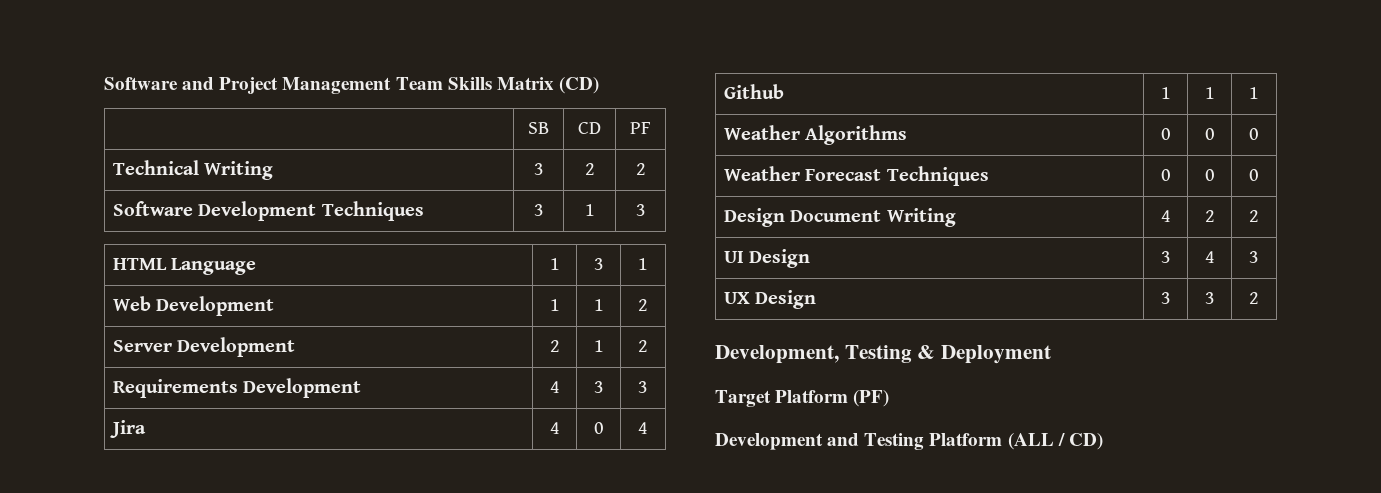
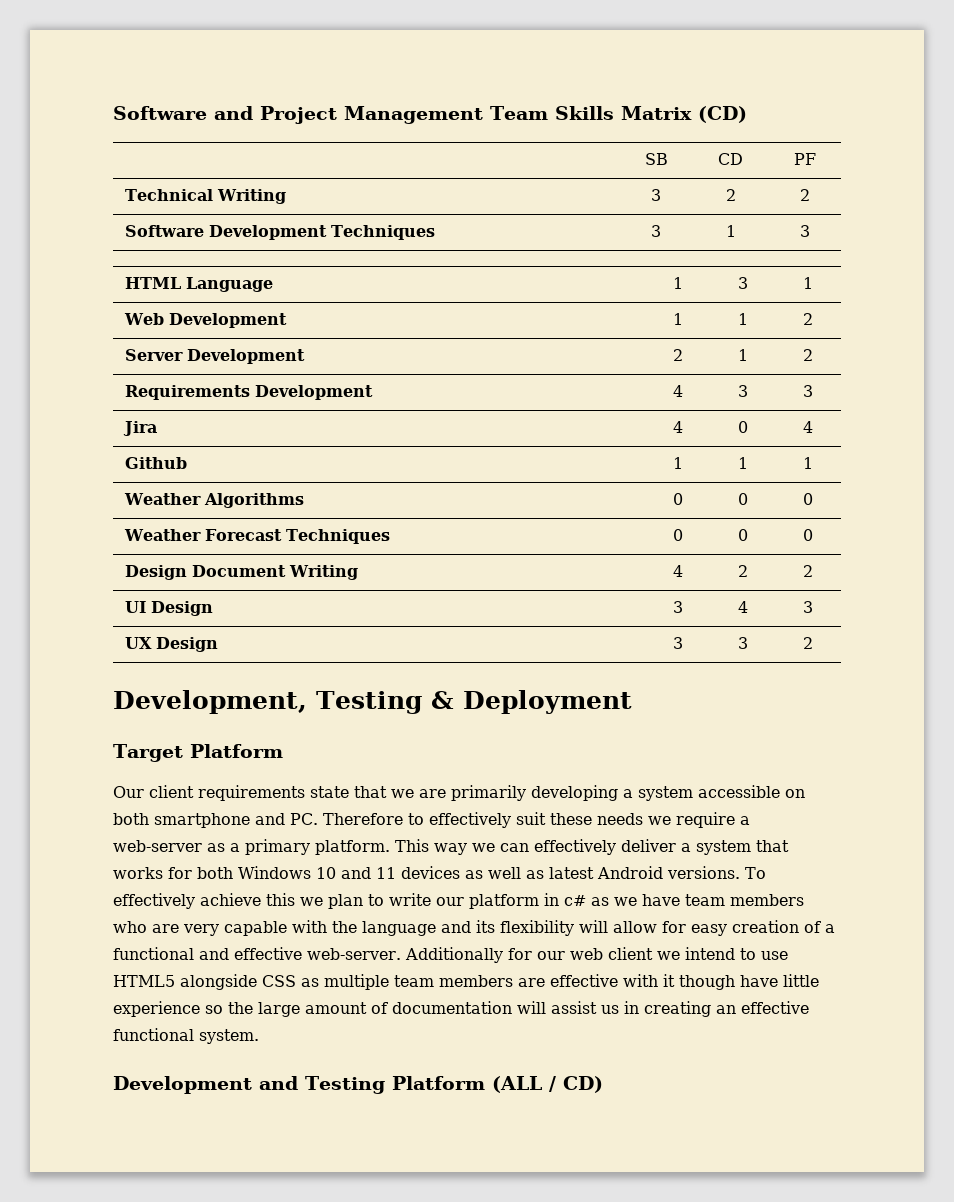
[853,390,890,407] (PF) -> [113,785,805,801] [113,812,750,828] [113,839,789,855] [113,866,766,879] [113,893,804,909] [113,920,835,936] [113,947,788,963] [113,974,819,990] [113,1001,809,1017] [113,1028,259,1044] // Our client requirements state that we are primarily developing a system accessible on both smartphone and PC. Therefore to effectively suit these needs we require a web-server as a primary platform. This way we can effectively deliver a system that works for both Windows 10 and 11 devices as well as latest Android versions. To effectively achieve this we plan to write our platform in c# as we have team members who are very capable with the language and its flexibility will allow for easy creation of a functional and effective web-server. Additionally for our web client we intend to use HTML5 alongside CSS as multiple team members are effective with it though have little experience so the large amount of documentation will assist us in creating an effective functional system.

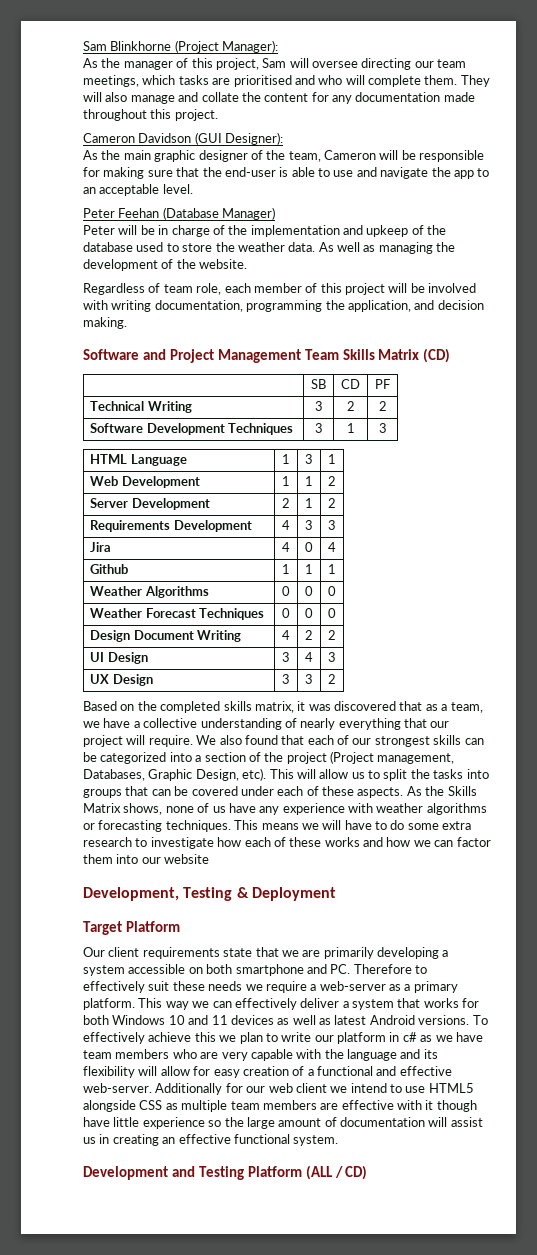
(113, 113) none -> [83,40,279,53] [83,58,467,70] [83,75,490,87] [83,92,475,104] [83,109,218,121] [83,132,284,145] [83,150,485,162] [83,167,490,179] [83,184,193,196] [83,207,276,220] [83,225,447,237] [83,242,456,254] [83,259,248,271] [83,283,477,295] [83,300,484,312] [83,317,127,329] Sam Blinkhorne (Project Manager): // As the manager of this project, Sam will oversee directing our team meetings, which tasks are prioritised and who will complete them. They will also manage and collate the content for any documentation made throughout this project. // Cameron Davidson (GUI Designer): // As the main graphic designer of the team, Cameron will be responsible for making sure that the end-user is able to use and navigate the app to an acceptable level. // Peter Feehan (Database Manager) // Peter will be in charge of the implementation and upkeep of the database used to store the weather data. As well as managing the development of the website. // Regardless of team role, each member of this project will be involved with writing documentation, programming the application, and decision making. //
(813, 643) none -> [83,701,483,713] [83,718,450,730] [83,735,484,747] [83,751,455,764] [83,768,489,781] [83,786,477,798] [83,803,487,815] [83,820,472,832] [83,837,491,849] [83,854,210,864] // Based on the completed skills matrix, it was discovered that as a team, we have a collective understanding of nearly everything that our project will require. We also found that each of our strongest skills can be categorized into a section of the project (Project management, Databases, Graphic Design, etc). This will allow us to split the tasks into groups that can be covered under each of these aspects. As the Skills Matrix shows, none of us have any experience with weather algorithms or forecasting techniques. This means we will have to do some extra research to investigate how each of these works and how we can factor them into our website

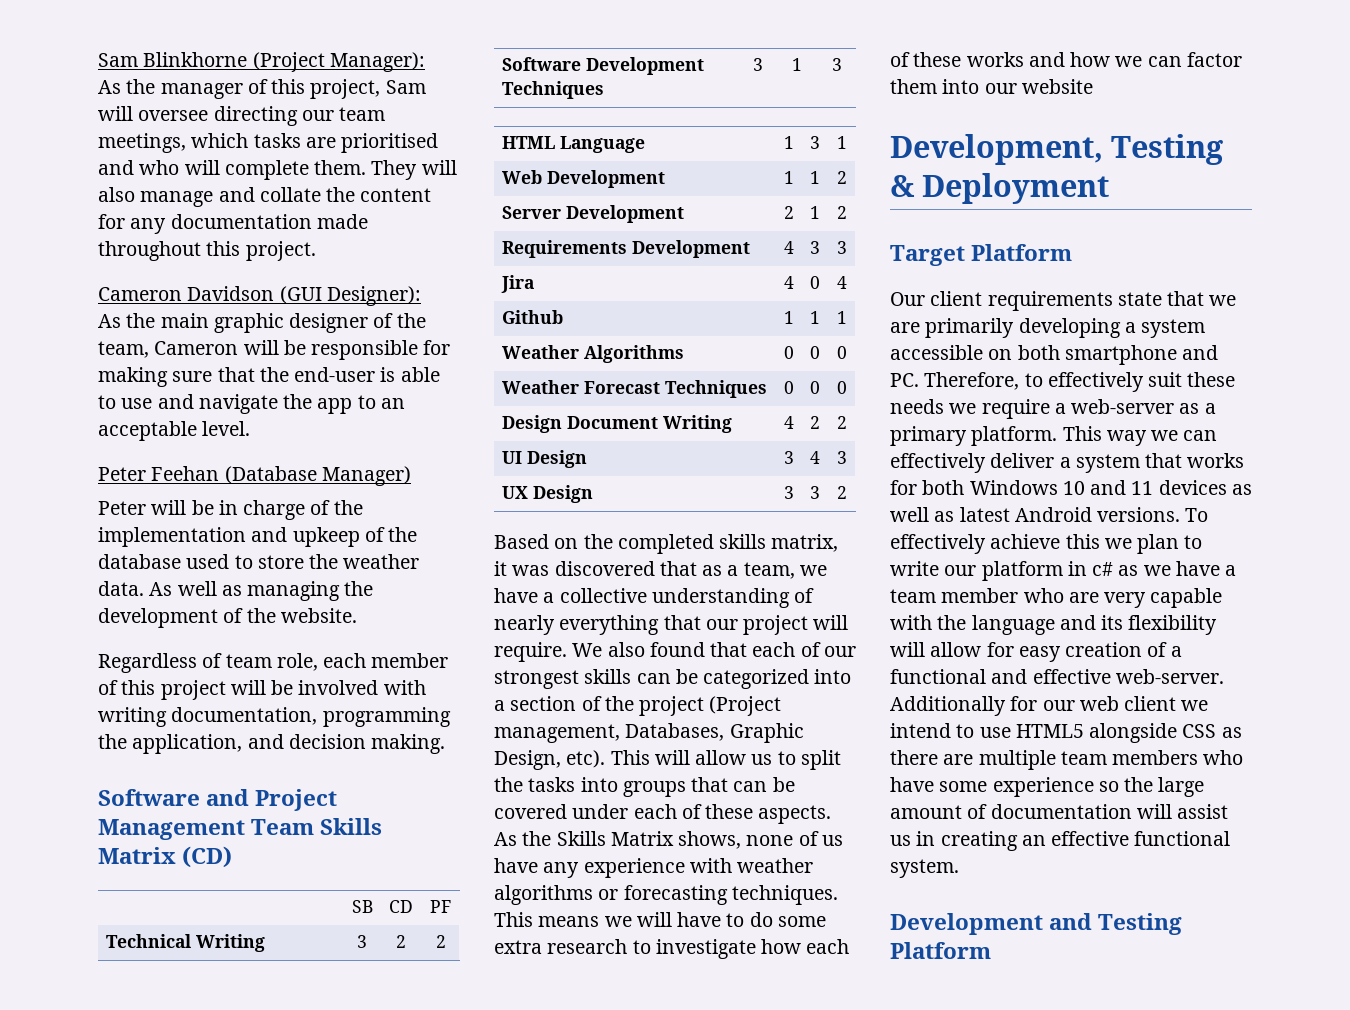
[353,964,412,974] Therefore -> [924,372,1020,390] Therefore,
[83,1049,170,1059] team members -> [1225,565,1237,576] [890,588,1019,603] a team member
(178, 1106) none -> [890,750,974,765] there are
[320,1100,477,1112] [83,1117,140,1127] are effective with it though have little -> [1203,750,1244,765] [890,777,988,792] who have some
[305,1165,368,1180] (ALL / CD) -> (991, 950) none

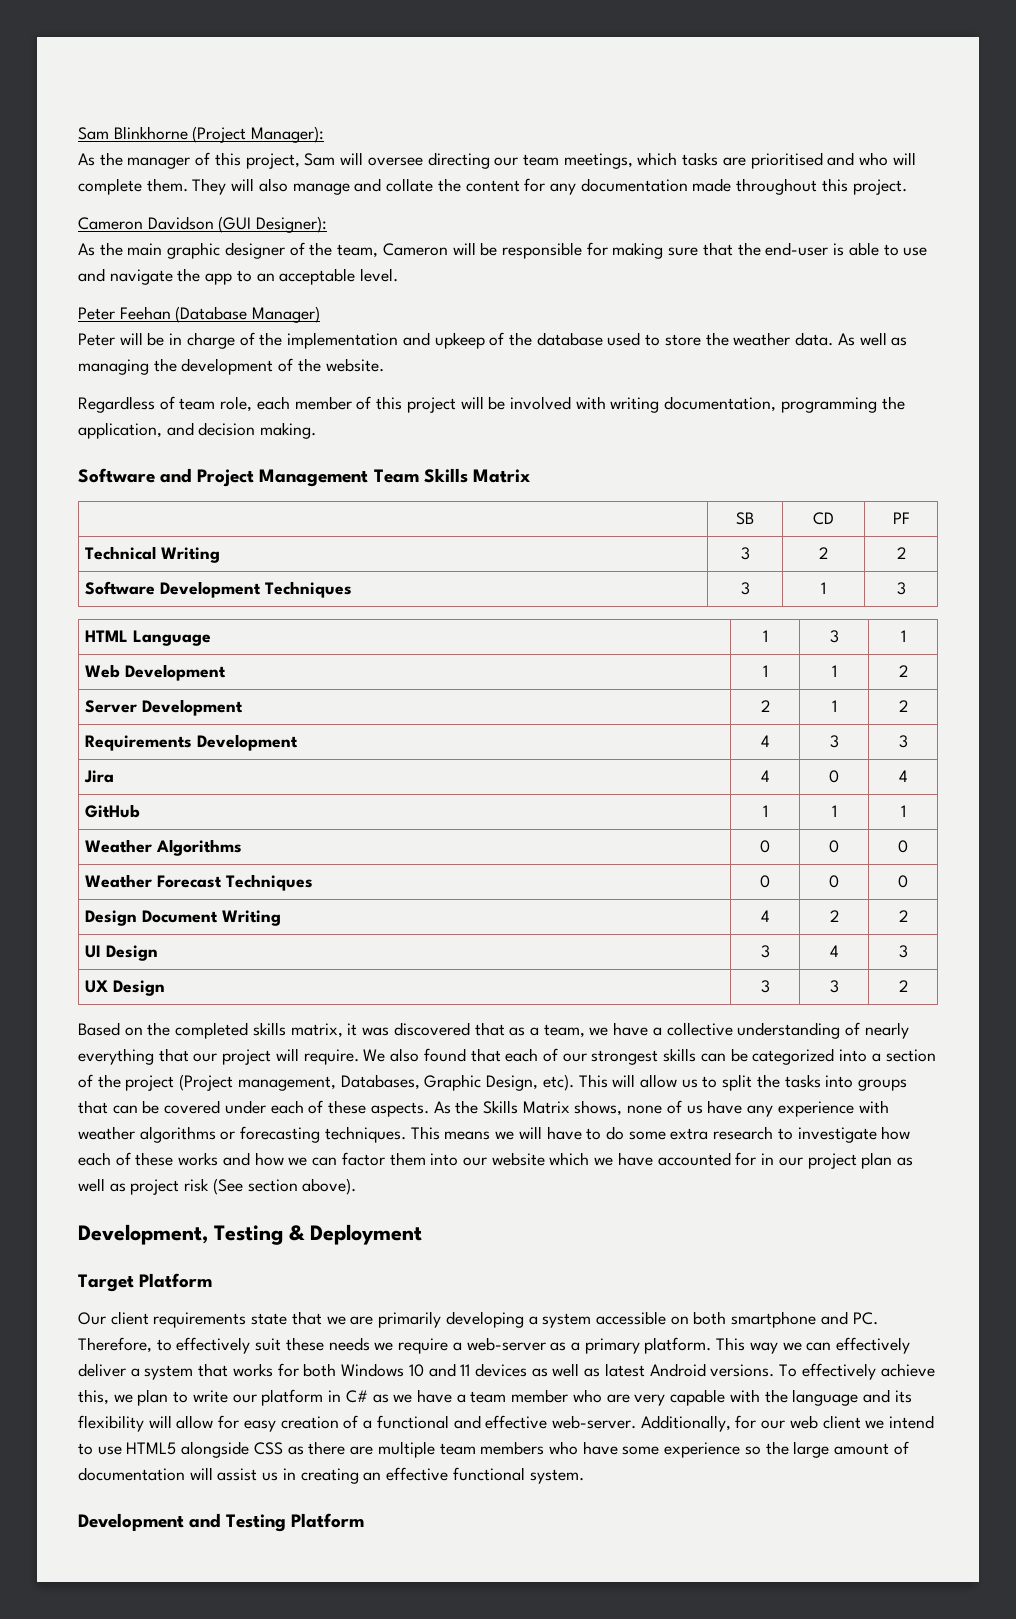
[182,846,233,868] (CD) -> (530, 476) none
[501,310,563,324] Github -> [85,804,141,818] GitHub
(1093, 86) none -> [549,1152,913,1169] [78,1178,357,1195] which we have accounted for in our project plan as well as project risk (See section above).
[1065,534,1100,549] this -> [78,1389,109,1405] this,
[1092,562,1114,576] c# -> [345,1390,368,1403] C#
[890,696,1006,716] Additionally -> [640,1415,731,1432] Additionally,

